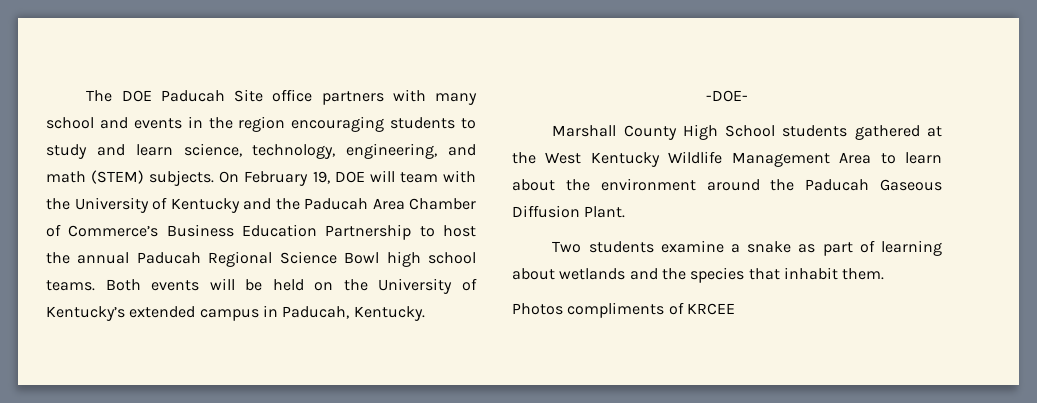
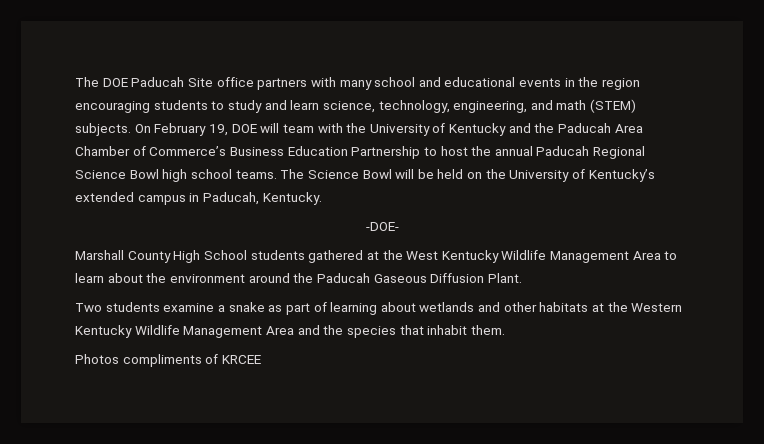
(128, 123) none -> [444,77,516,87] educational
[105,279,200,291] Both events -> [280,169,392,179] The Science Bowl
(658, 274) none -> [503,302,683,312] [75,325,320,338] other habitats at the Western Kentucky Wildlife Management Area and

